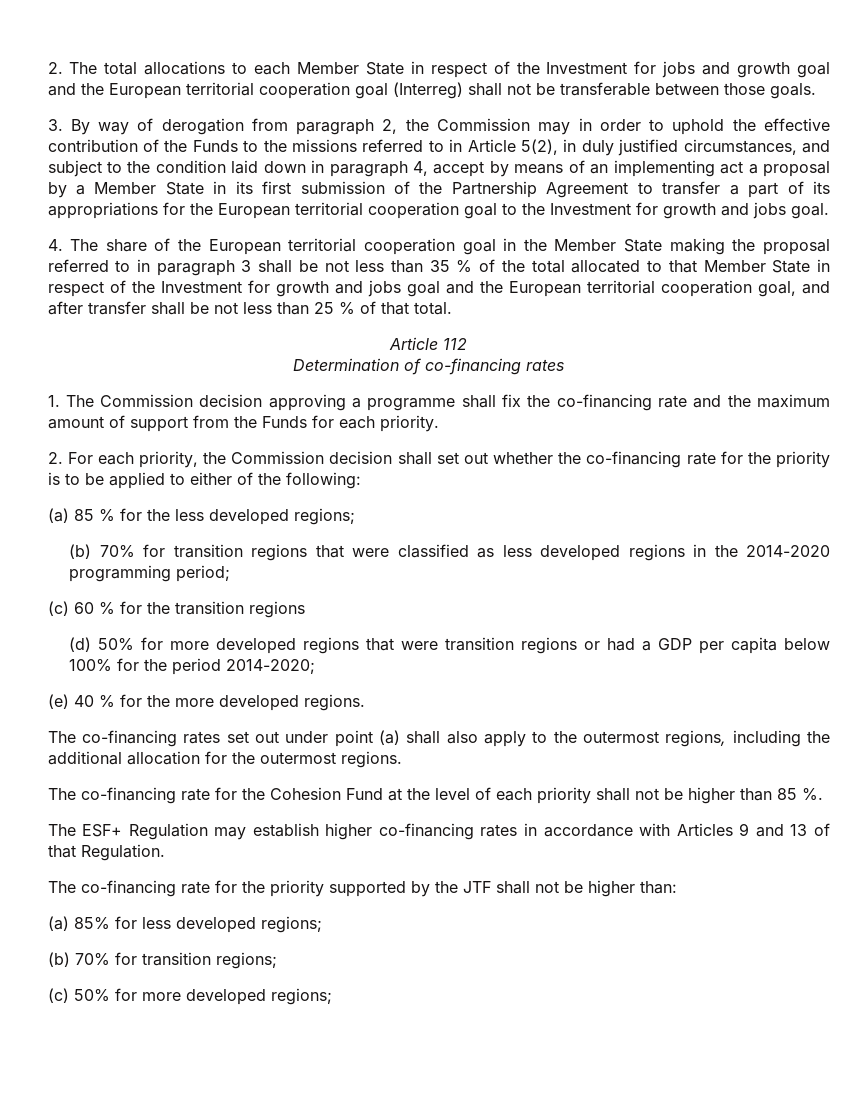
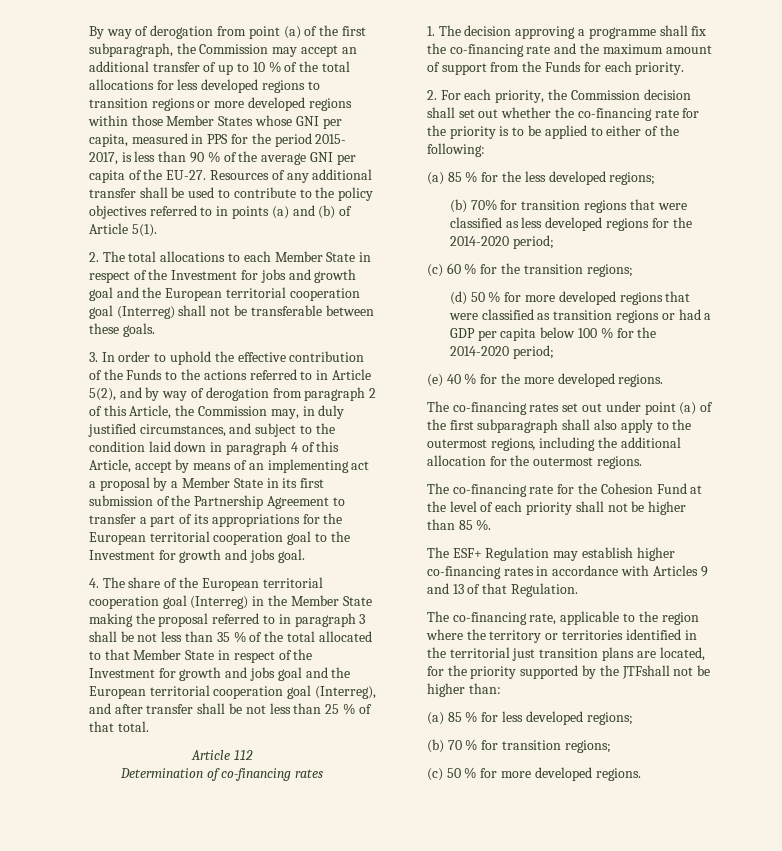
(47, 68) none -> [88,25,366,39] [88,43,357,57] [88,61,350,75] [88,79,320,93] [88,97,352,111] [87,115,342,129] [88,133,347,147] [88,151,356,165] [88,169,373,183] [88,187,374,201] [88,205,353,219] [88,223,157,237] By way of derogation from point (a) of the first subparagraph, the Commission may accept an additional transfer of up to 10 % of the total allocations for less developed regions to transition regions or more developed regions within those Member States whose GNI per capita, measured in PPS for the period 2015- 2017, is less than 90 % of the average GNI per capita of the EU-27. Resources of any additional transfer shall be used to contribute to the policy objectives referred to in points (a) and (b) of Article 5(1). //
[723,83,765,95] those -> [88,323,119,334] these
[70,118,592,135] By way of derogation from paragraph 2, the Commission may in -> [101,352,115,362] In
[291,139,357,152] missions -> [203,370,247,380] actions
(558, 147) none -> [119,387,377,401] [88,405,299,419] and by way of derogation from paragraph 2 of this Article, the Commission may,
[413,161,429,176] 4, -> [290,441,340,452] [88,459,131,473] 4 of this Article,
(496, 247) none -> [190,596,249,609] (Interreg)
[757,281,796,297] goal, -> [287,685,377,699] goal (Interreg),
[100,394,194,407] Commission -> (461, 30) none
[693,544,831,557] [69,565,172,582] in the 2014-2020 programming -> [651,217,692,228] [449,236,509,246] for the 2014-2020
[248,601,305,618] regions -> [586,264,633,277] regions;
[98,638,135,651] 50% -> [470,291,501,303] 50 %
(439, 645) none -> [481,309,551,320] classified as
[69,658,316,675] 100% for the period 2014-2020; -> [577,327,657,339] [449,345,554,359] 100 % for the 2014-2020 period;
(400, 737) none -> [700,402,714,412] [426,419,559,433] of the first subparagraph
[180,881,210,894] rate -> [529,611,699,625] [425,629,697,643] [426,647,705,661] rate, applicable to the region where the territory or territories identified in the territorial just transition plans are located,
[462,881,530,894] JTF shall -> [621,665,670,679] JTFshall
[73,917,110,930] 85% -> [447,711,478,723] 85 %
[74,953,110,966] 70% -> [447,739,478,751] 70 %
[73,988,332,1005] 50% for more developed regions; -> [446,767,641,781] 50 % for more developed regions.

